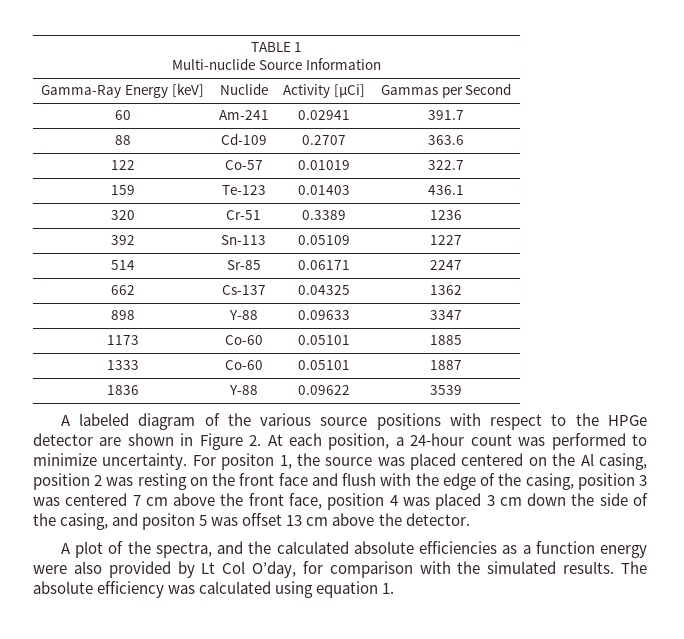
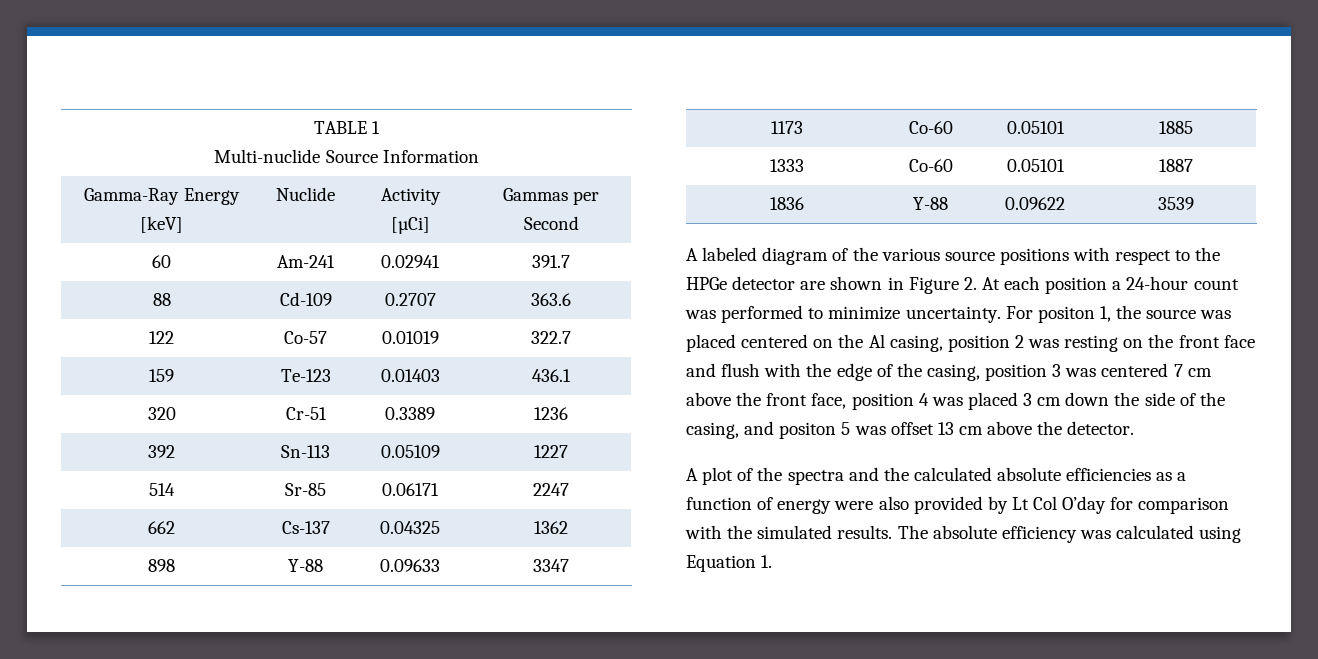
[328,433,390,450] position, -> [1045,277,1108,294] position
[155,542,212,558] spectra, -> [787,470,844,485] spectra
(595, 547) none -> [757,497,774,510] of
[252,561,297,578] O’day, -> [1062,496,1107,514] O’day
[316,581,379,598] equation -> [686,555,756,572] Equation

